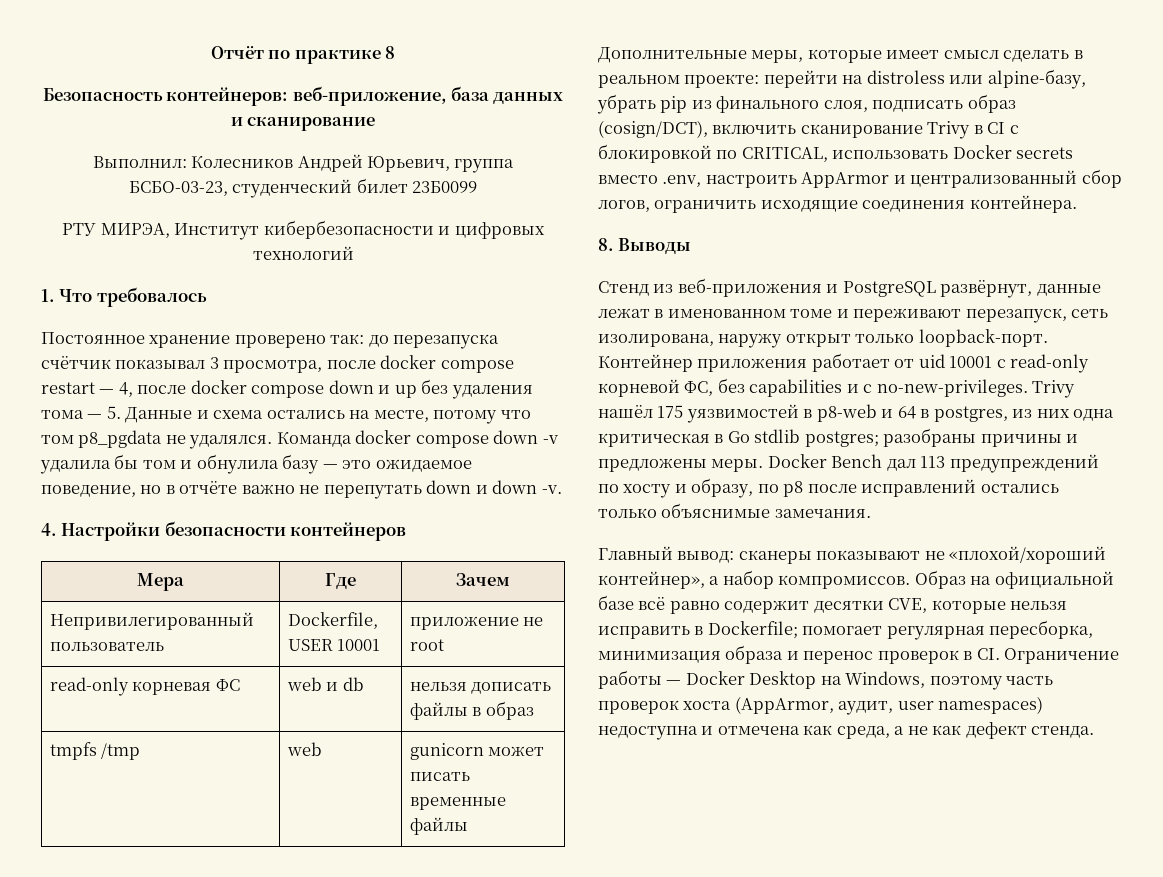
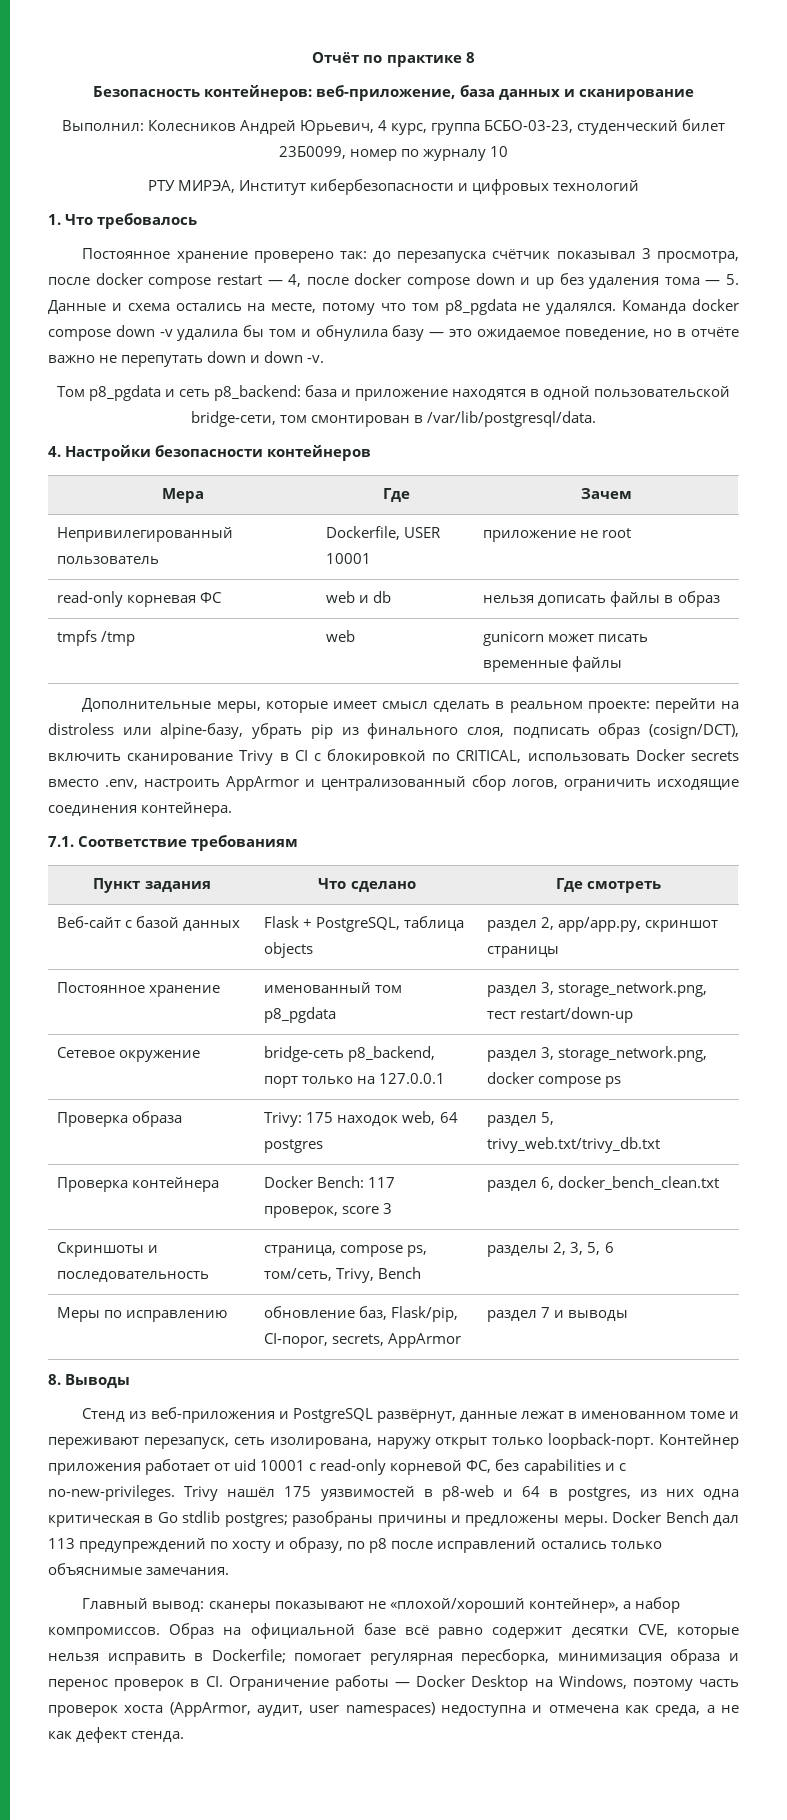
(450, 164) none -> [377,120,428,135] 4 курс,
[412,181,478,193] 23Б0099 -> [278,146,509,161] 23Б0099, номер по журналу 10
(562, 489) none -> [56,385,731,401] [190,411,597,427] // Том p8_pgdata и сеть p8_backend: база и приложение находятся в одной пользовательской bridge-сети, том смонтирован в /var/lib/postgresql/data.
(1077, 204) none -> [48,835,299,851] [93,878,211,893] [318,878,416,892] [555,878,662,893] [57,916,241,931] [264,916,465,932] [264,942,314,958] [487,917,719,932] [487,946,560,958] [57,982,221,997] [264,982,403,993] [264,1007,337,1023] [487,981,708,997] [487,1007,634,1023] [57,1047,201,1062] [264,1046,436,1062] [264,1073,446,1088] [487,1046,708,1062] [487,1072,622,1088] [57,1111,183,1127] [264,1111,458,1127] [264,1139,324,1153] [487,1112,555,1127] [487,1137,661,1153] [57,1177,220,1192] [264,1176,396,1188] [264,1203,393,1218] [487,1176,720,1192] [57,1242,159,1257] [57,1271,210,1282] [264,1245,428,1257] [264,1267,422,1283] [487,1242,614,1257] [57,1307,228,1322] [264,1306,459,1322] [264,1333,462,1348] [487,1307,629,1322] // 7.1. Соответствие требованиям // Пункт задания | Что сделано | Где смотреть // Веб-сайт с базой данных | Flask + PostgreSQL, таблица objects | раздел 2, app/app.py, скриншот страницы // Постоянное хранение | именованный том p8_pgdata | раздел 3, storage_network.png, тест restart/down-up // Сетевое окружение | bridge-сеть p8_backend, порт только на 127.0.0.1 | раздел 3, storage_network.png, docker compose ps // Проверка образа | Trivy: 175 находок web, 64 postgres | раздел 5, trivy_web.txt/trivy_db.txt // Проверка контейнера | Docker Bench: 117 проверок, score 3 | раздел 6, docker_bench_clean.txt // Скриншоты и последовательность | страница, compose ps, том/сеть, Trivy, Bench | разделы 2, 3, 5, 6 // Меры по исправлению | обновление баз, Flask/pip, CI-порог, secrets, AppArmor | раздел 7 и выводы

